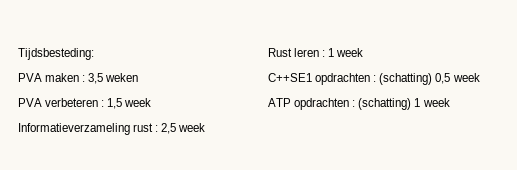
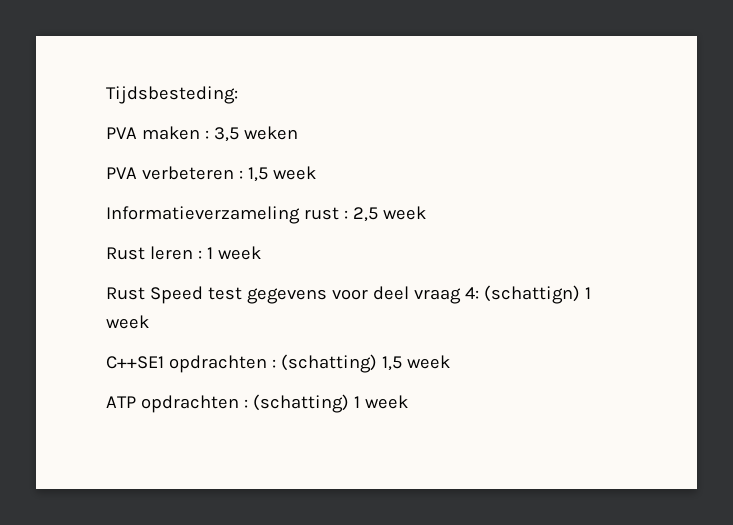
(364, 52) none -> [106,285,591,304] [106,315,149,329] // Rust Speed test gegevens voor deel vraag 4: (schattign) 1 week
[435,73,451,84] 0,5 -> [381,356,402,371] 1,5

